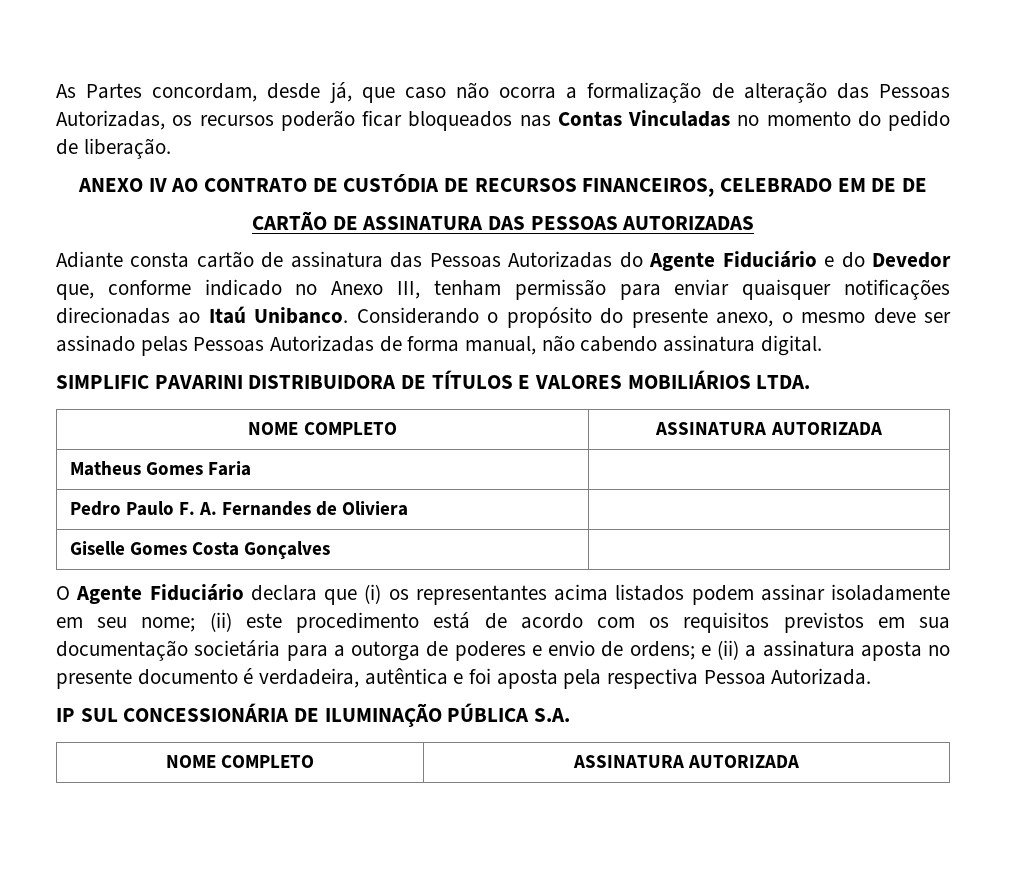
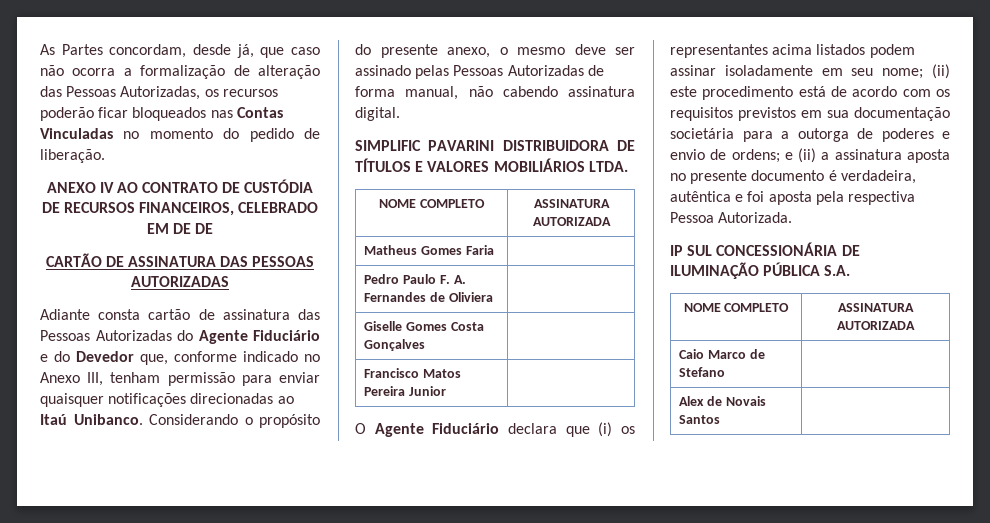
(330, 550) none -> [364,368,462,378] [364,386,447,396] // Francisco Matos Pereira Junior |
(800, 761) none -> [679,349,765,359] [679,367,726,377] [679,396,766,406] [679,415,721,424] // Caio Marco de Stefano | // Alex de Novais Santos |

